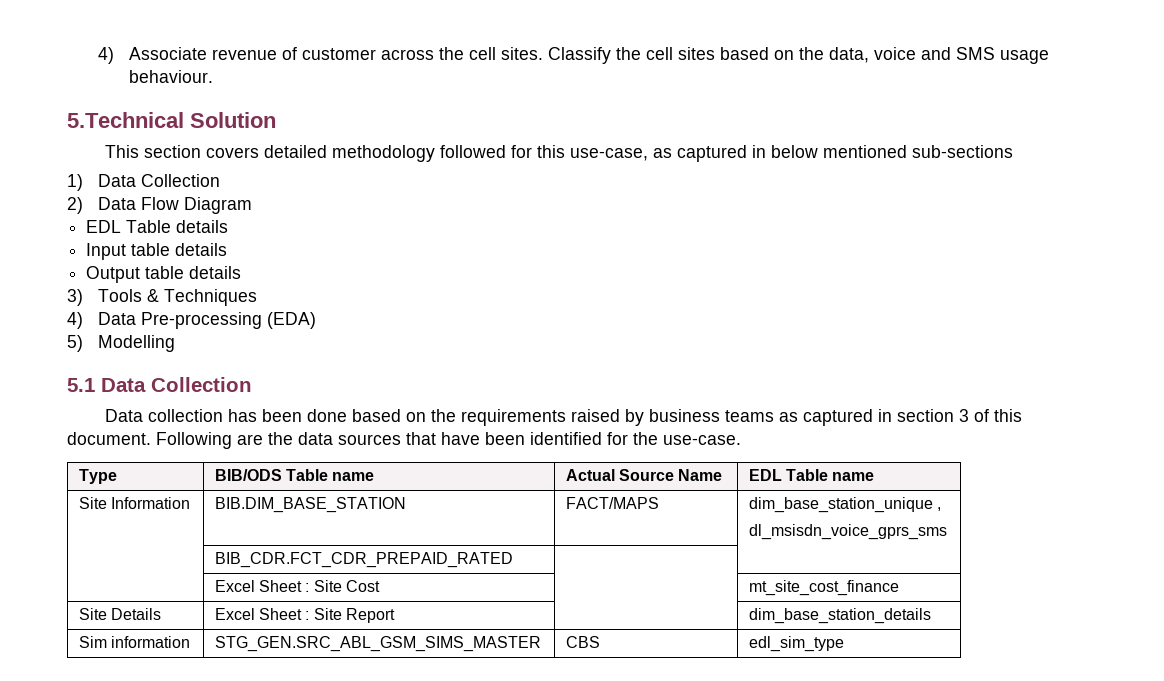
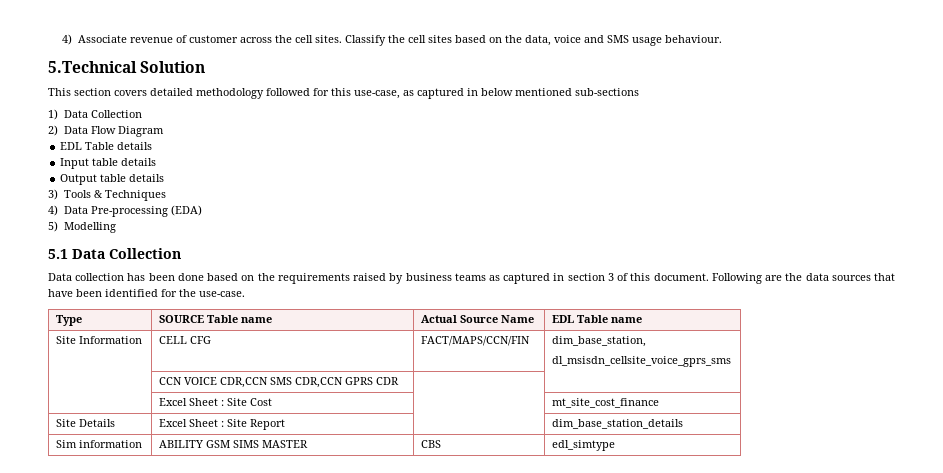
[214,469,282,481] BIB/ODS -> [159,315,205,323] SOURCE
[214,497,406,513] [565,497,659,509] [748,497,941,513] [748,524,947,540] [214,552,513,568] BIB.DIM_BASE_STATION | FACT/MAPS | dim_base_station_unique , // dl_msisdn_voice_gprs_sms // | BIB_CDR.FCT_CDR_PREPAID_RATED -> [159,336,212,344] [421,336,531,346] [552,336,647,347] [552,356,732,367] [159,377,400,388] CELL CFG | FACT/MAPS/CCN/FIN | dim_base_station, // dl_msisdn_cellsite_voice_gprs_sms // | CCN VOICE CDR,CCN SMS CDR,CCN GPRS CDR
[214,636,541,652] STG_GEN.SRC_ABL_GSM_SIMS_MASTER -> [159,440,309,448] ABILITY GSM SIMS MASTER
[748,636,844,652] edl_sim_type -> [552,440,616,451] edl_simtype

